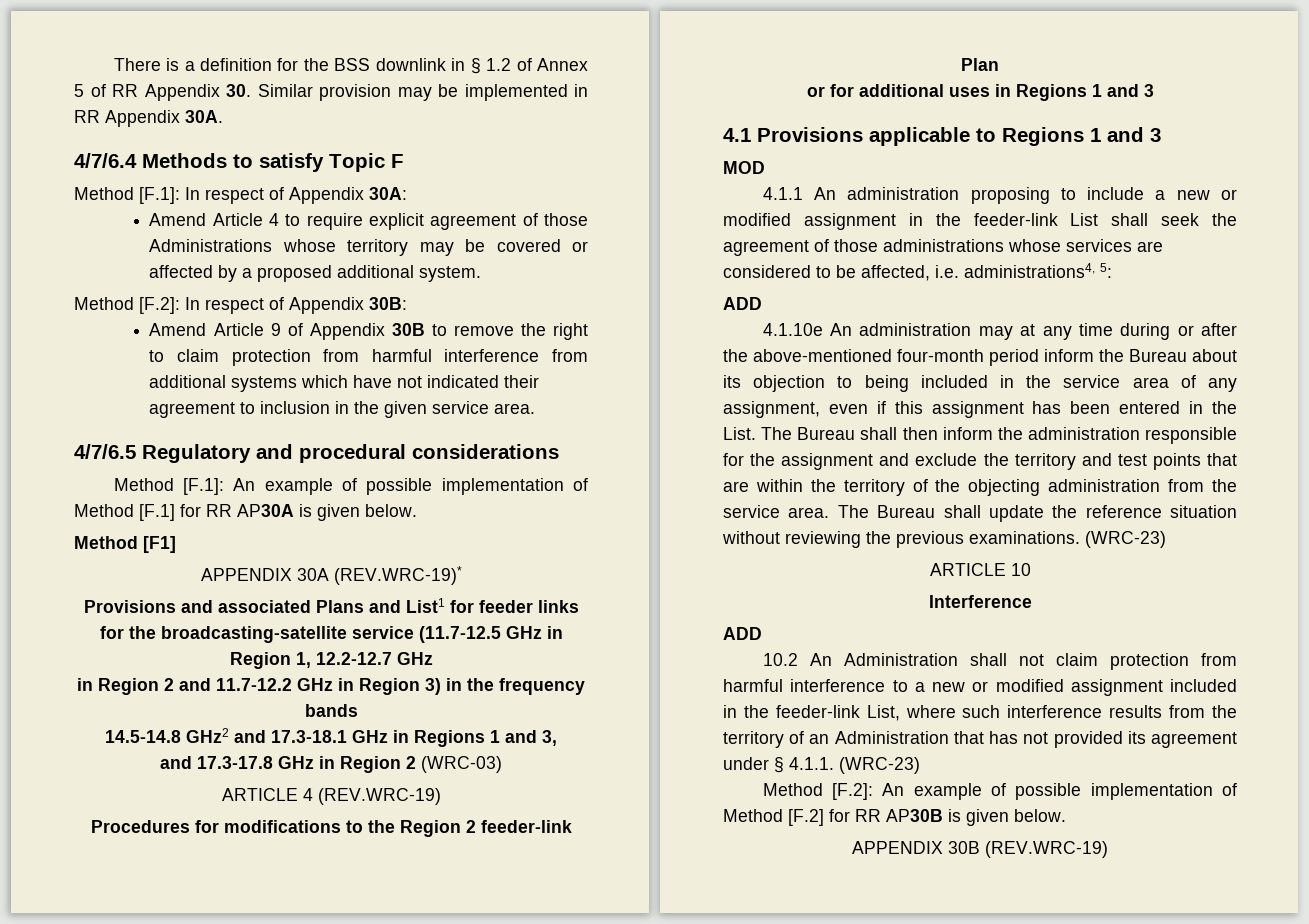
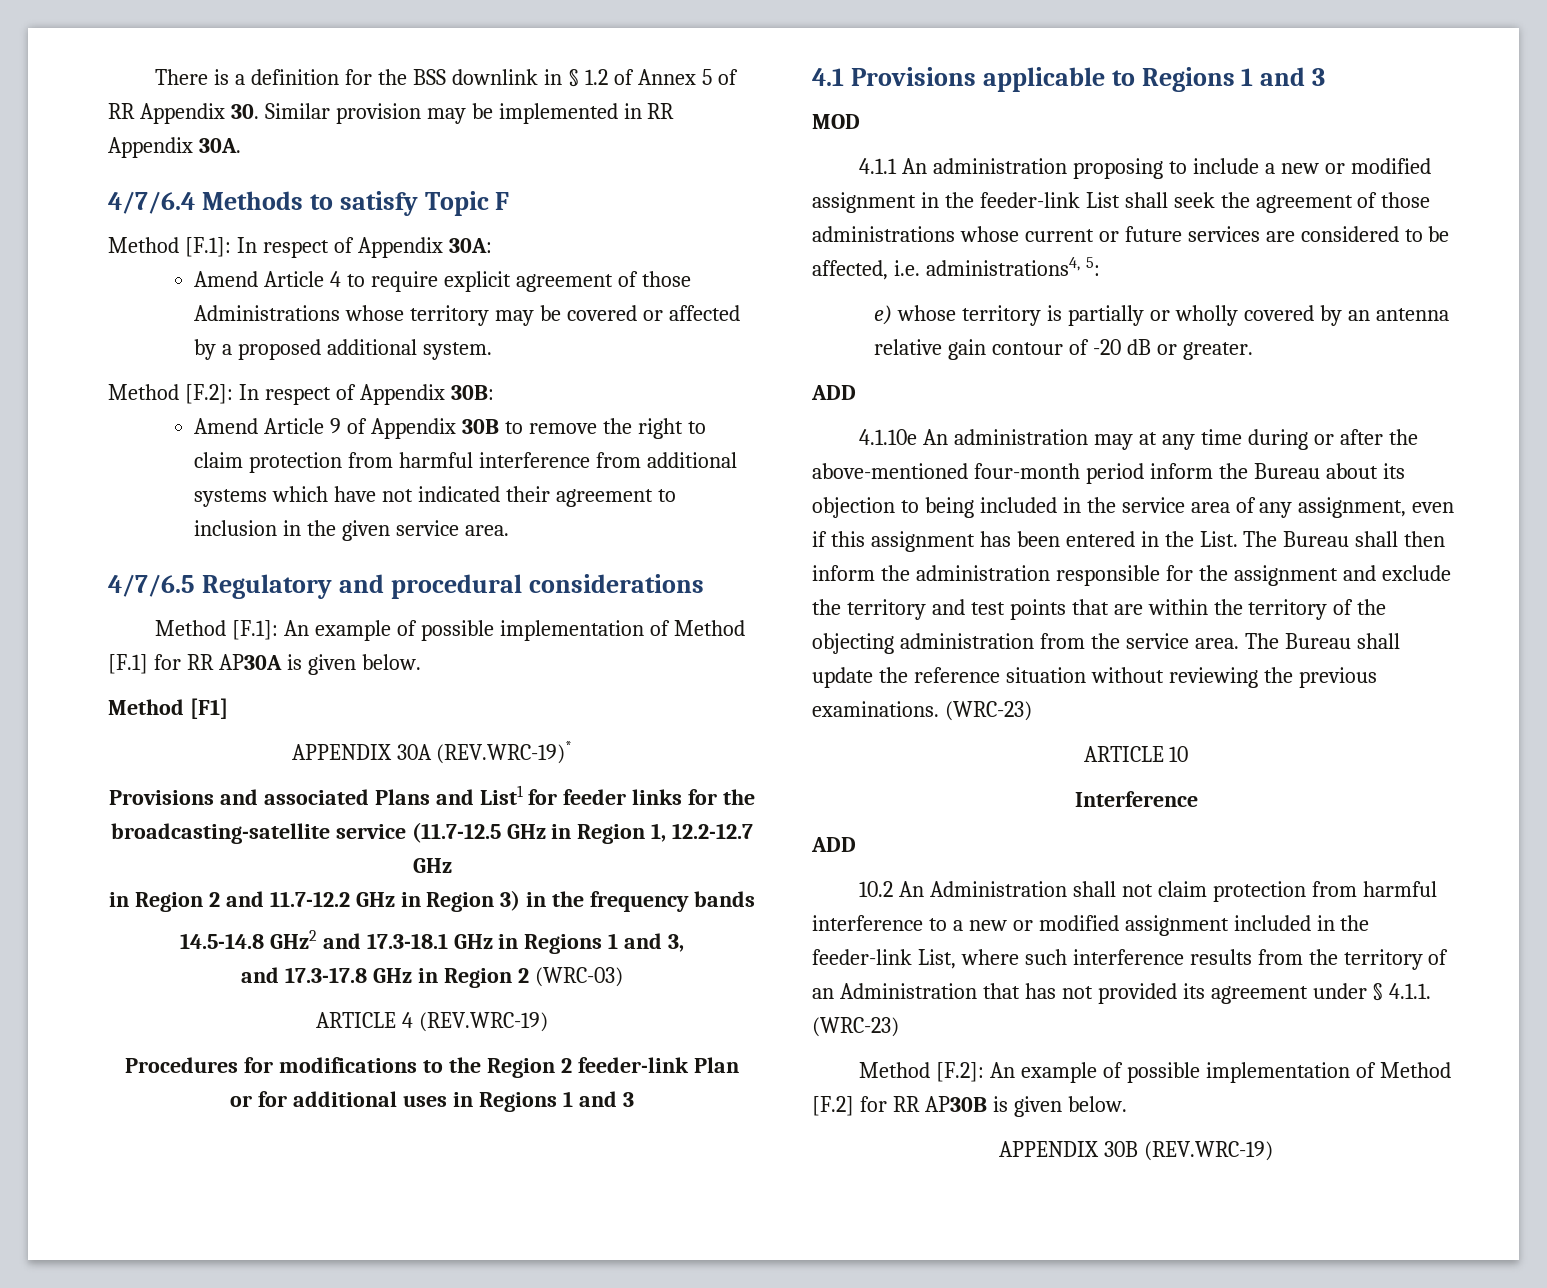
(1061, 245) none -> [1024,226,1182,242] current or future
(1112, 270) none -> [874,305,1449,326] [874,339,1253,360] // e) whose territory is partially or wholly covered by an antenna relative gain contour of -20 dB or greater.

